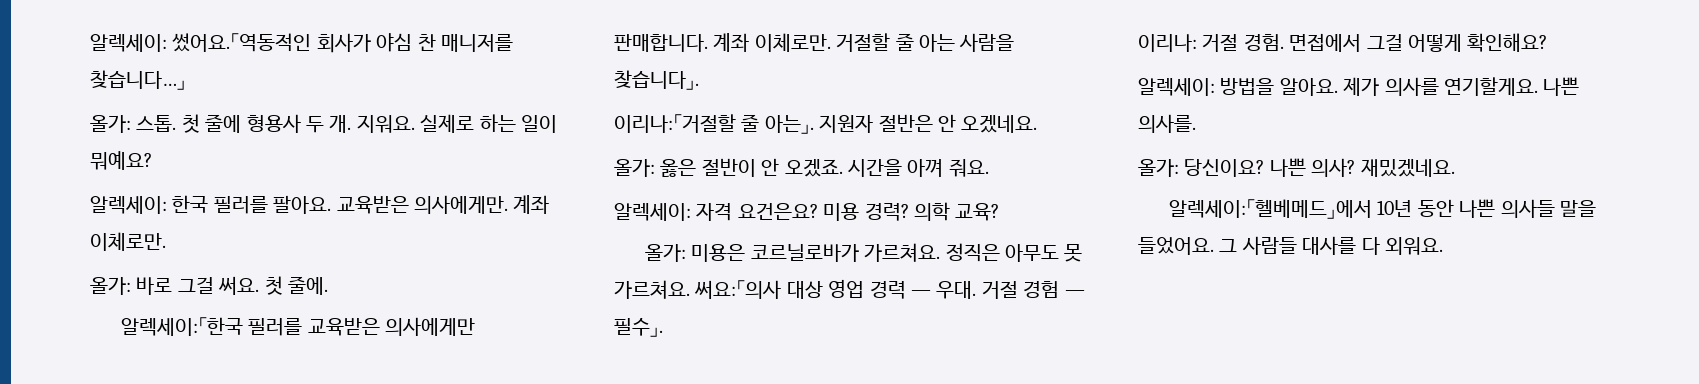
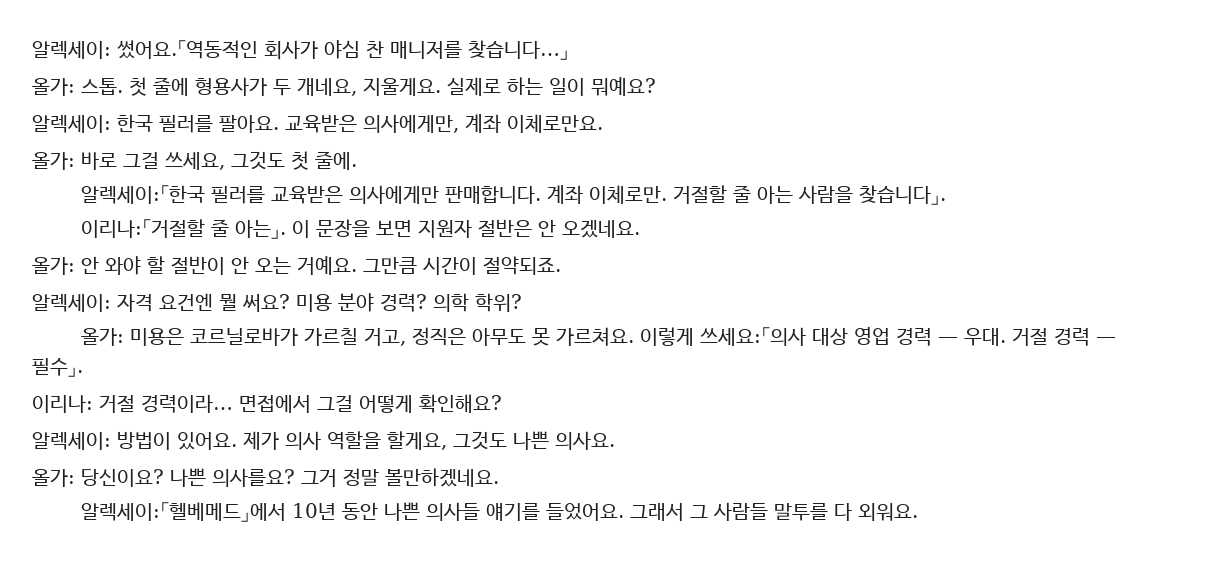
[246,114,415,133] 형용사 두 개. 지워요. -> [195,77,441,96] 형용사가 두 개네요, 지울게요.
[414,195,550,214] [90,232,166,251] 의사에게만. 계좌 이체로만. -> [363,114,603,133] 의사에게만, 계좌 이체로만요.
[218,276,260,295] 써요. -> [165,151,285,170] 쓰세요, 그것도
(814, 128) none -> [291,219,412,238] 이 문장을 보면
[660,158,989,177] [614,203,860,221] 옳은 절반이 안 오겠죠. 시간을 아껴 줘요. // 알렉세이: 자격 요건은요? 미용 -> [81,256,561,275] [32,293,374,312] 안 와야 할 절반이 안 오는 거예요. 그만큼 시간이 절약되죠. // 알렉세이: 자격 요건엔 뭘 써요? 미용 분야
[955,203,1000,221] 교육? -> [475,293,522,312] 학위?
[864,243,941,262] 가르쳐요. -> [303,328,406,346] 가르칠 거고,
[694,280,737,299] 써요: -> [639,327,761,346] 이렇게 쓰세요:
[1023,281,1060,298] 경험 -> [1053,328,1090,346] 경력
[1243,34,1284,51] 경험. -> [141,395,233,413] 경력이라…
[1220,77,1580,96] [1138,114,1196,133] 방법을 알아요. 제가 의사를 연기할게요. 나쁜 의사를. -> [117,431,615,450] 방법이 있어요. 제가 의사 역할을 할게요, 그것도 나쁜 의사요.
[1311,158,1455,177] 의사? 재밌겠네요. -> [212,468,499,487] 의사를요? 그거 정말 볼만하겠네요.
[1560,200,1597,217] [1138,237,1214,255] 말을 들었어요. -> [485,503,684,521] 얘기를 들었어요. 그래서
[1302,236,1357,255] 대사를 -> [773,503,828,521] 말투를

